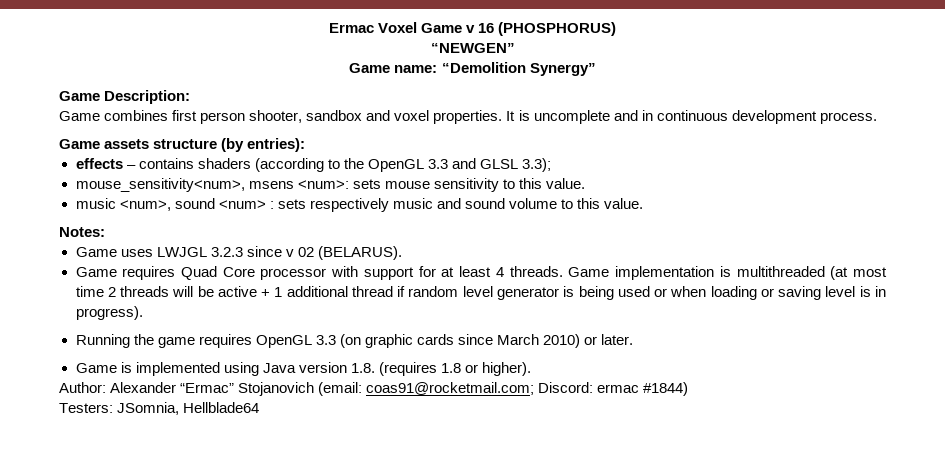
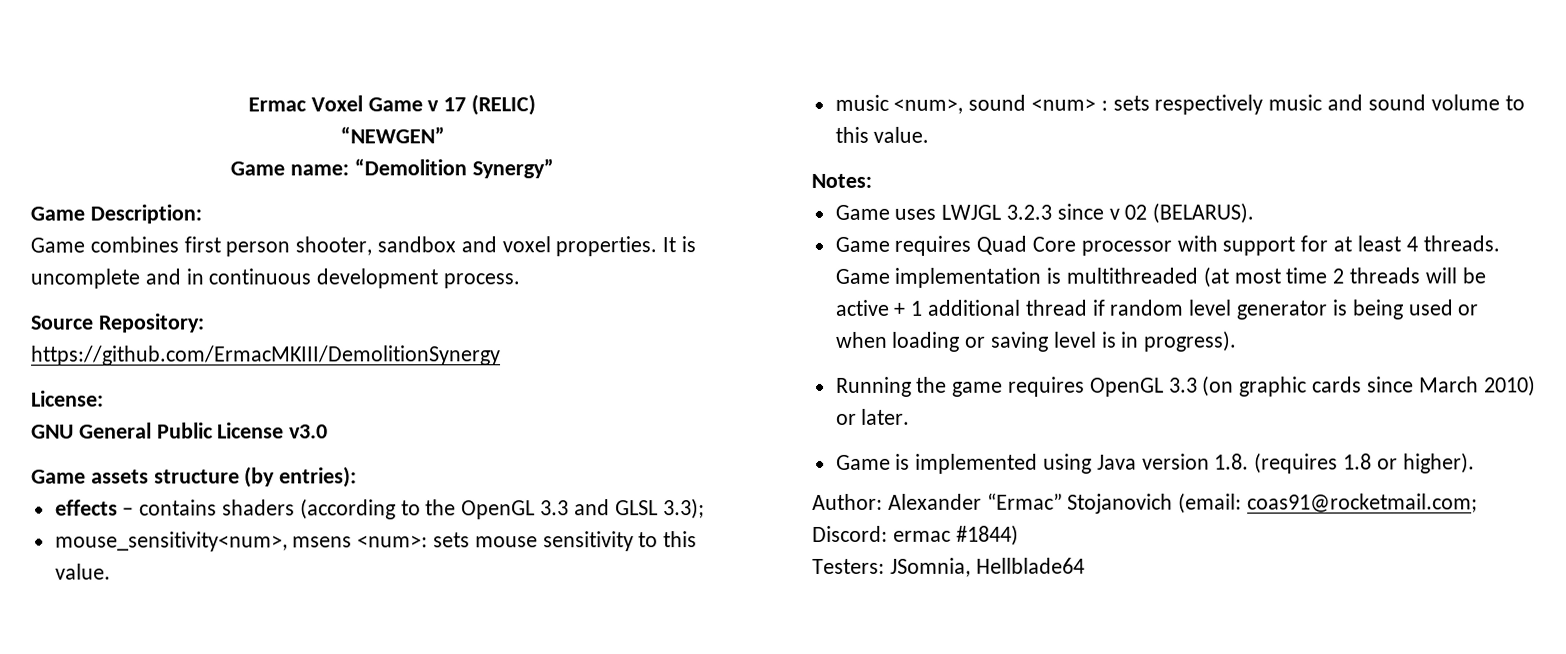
[478,22,617,36] 16 (PHOSPHORUS) -> [443,94,537,116] 17 (RELIC)
(877, 118) none -> [30,313,205,333] [31,345,501,366] [31,390,104,407] [31,422,329,439] // Source Repository: // https://github.com/ErmacMKIII/DemolitionSynergy // License: // GNU General Public License v3.0

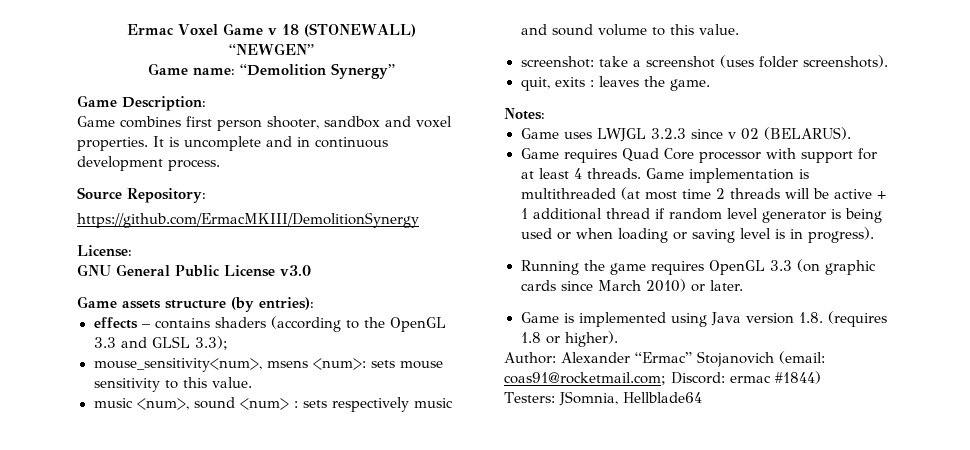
[443,94,537,116] 17 (RELIC) -> [282,23,416,37] 18 (STONEWALL)
(930, 134) none -> [520,55,888,68] [520,76,710,91] // screenshot: take a screenshot (uses folder screenshots). // quit, exits : leaves the game.

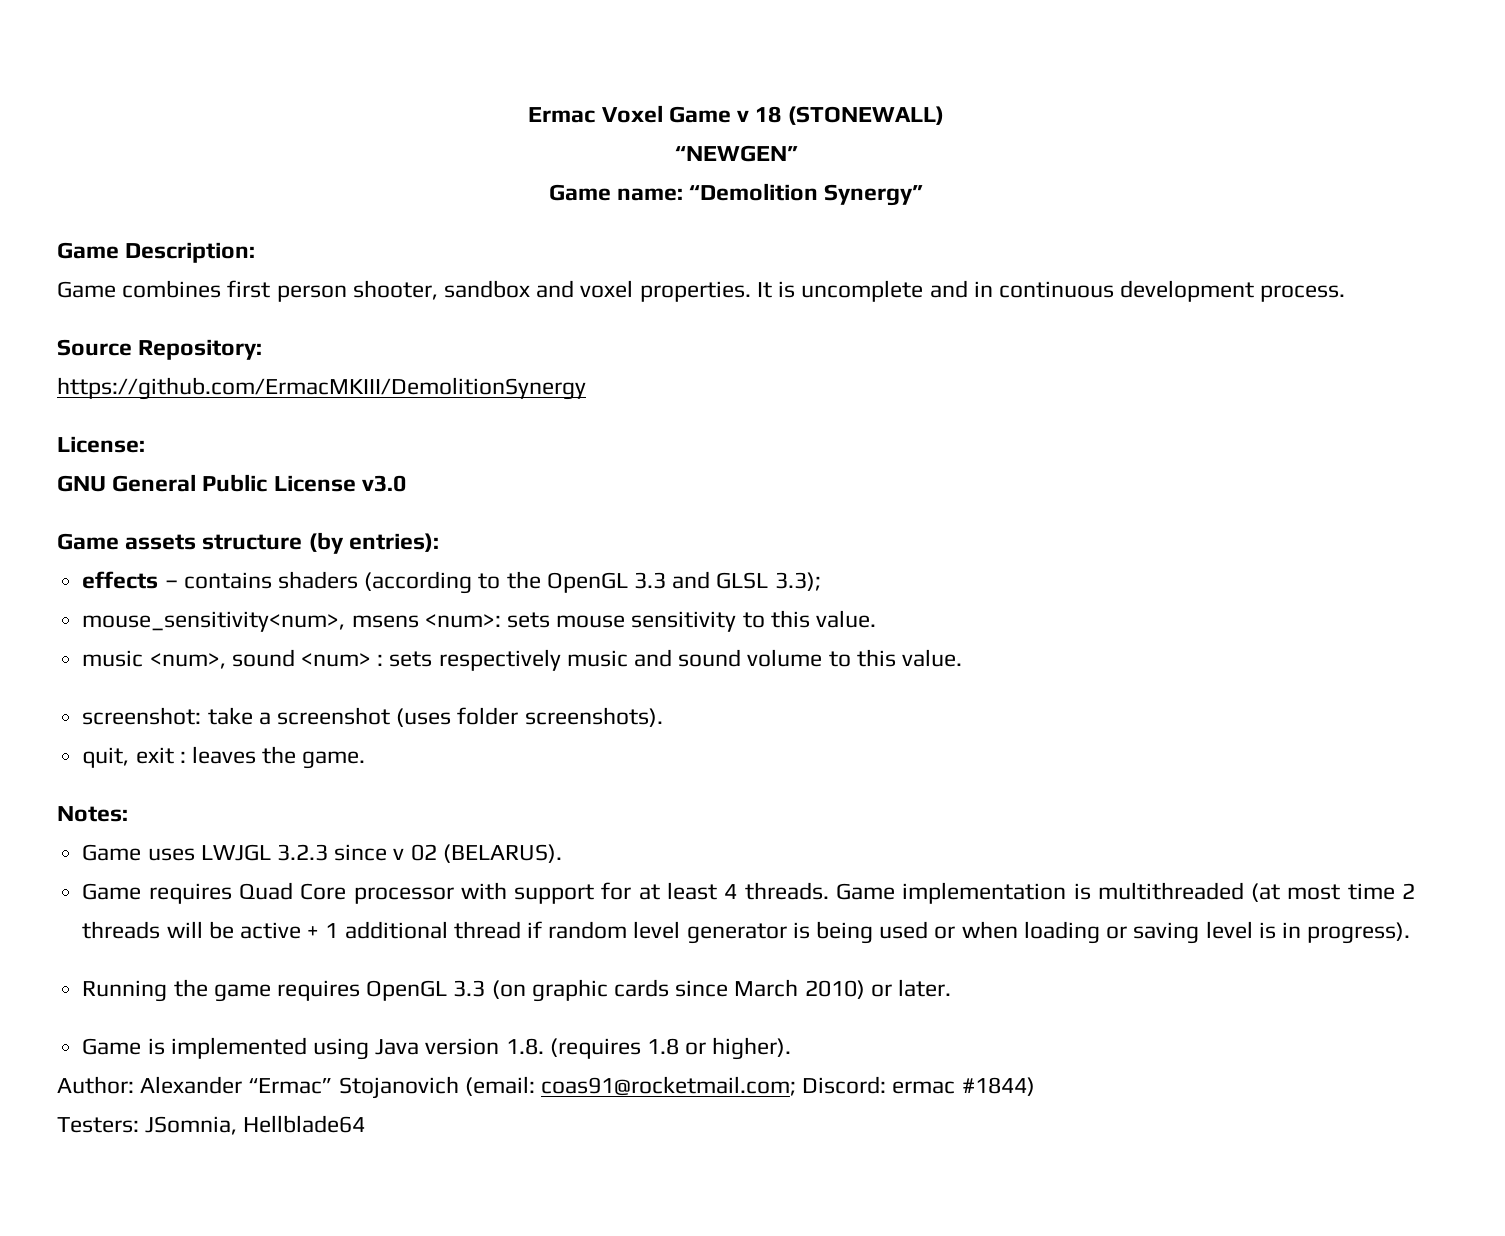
[554,77,585,87] exits -> [135,747,174,764] exit

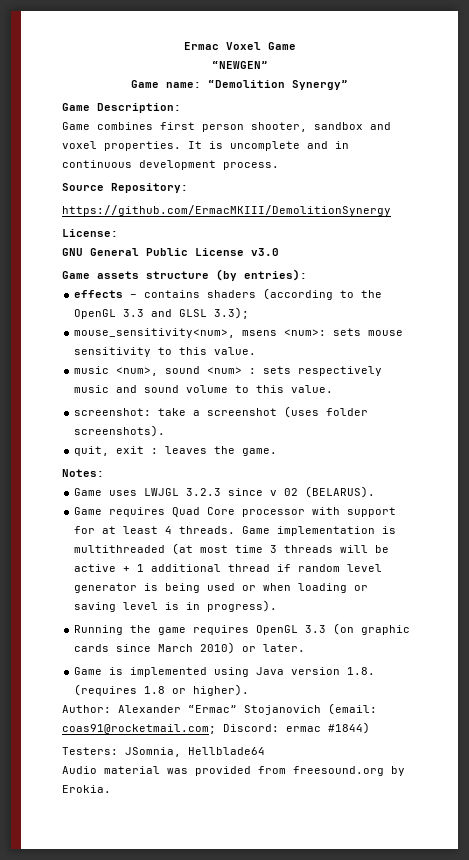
[737,106,944,125] v 18 (STONEWALL) -> (296, 46) none
[1401,883,1415,899] 2 -> [270,545,278,553] 3
(366, 1124) none -> [62,766,405,776] [62,785,111,793] // Audio material was provided from freesound.org by Erokia.

